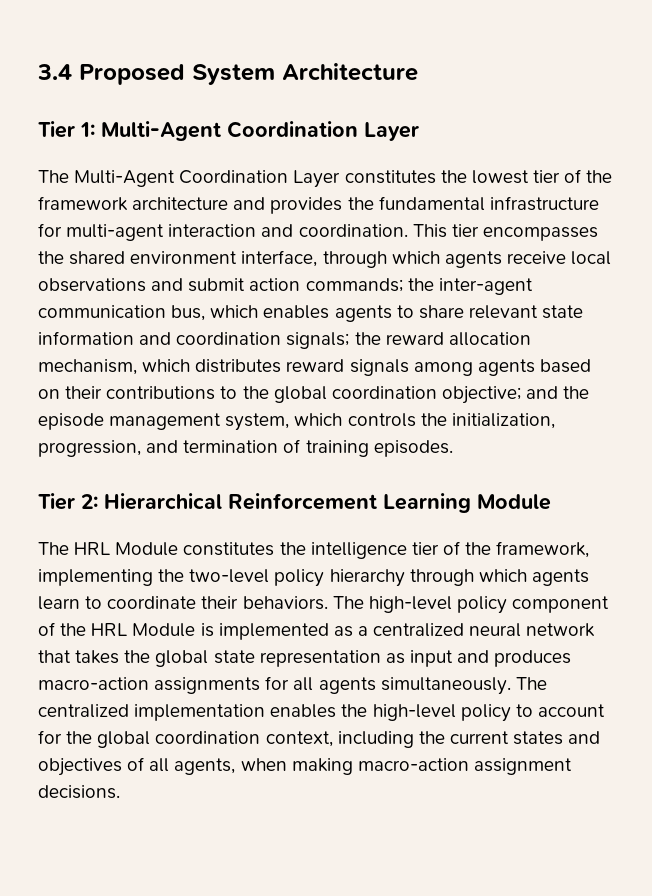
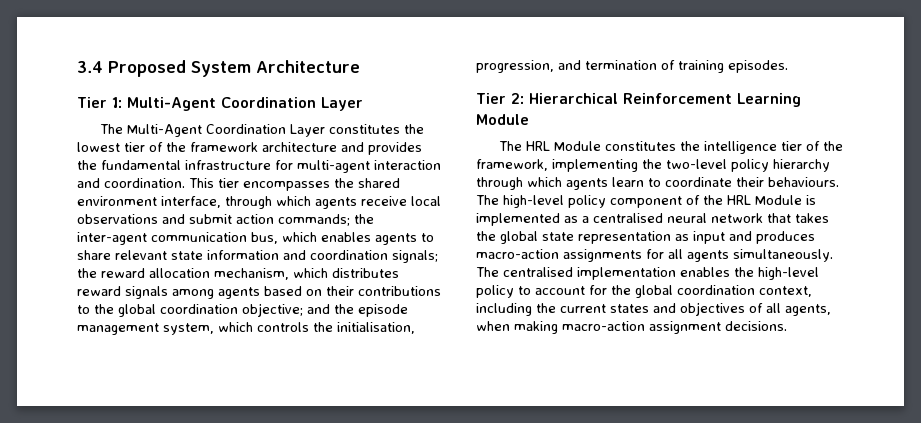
[451,413,555,429] initialization, -> [337,322,415,334] initialisation,
[242,596,328,610] behaviors. -> [768,177,839,187] behaviours.
[373,623,465,637] centralized -> [593,213,663,223] centralised
[38,704,129,718] centralized -> [503,267,573,277] centralised

